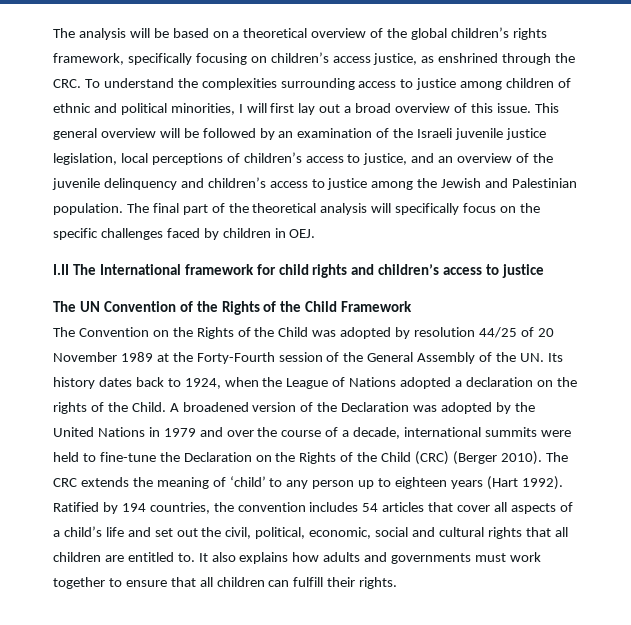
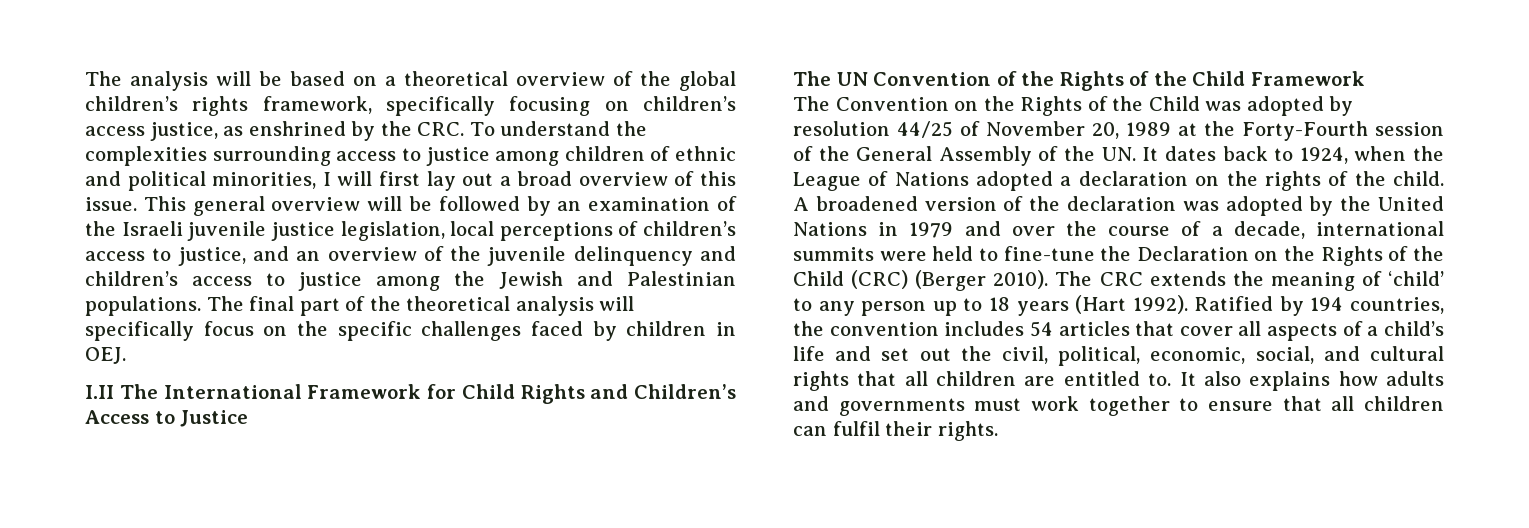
[502,53,552,65] through -> [351,121,376,141] by
[53,203,123,215] population. -> [85,296,201,316] populations.
[184,264,545,278] framework for child rights and children’s access to justice -> [307,384,736,404] [85,410,249,427] Framework for Child Rights and Children’s Access to Justice
[537,328,554,337] [53,352,117,362] 20 November -> [986,121,1119,139] November 20,
[547,353,563,362] [53,377,95,389] Its history -> [1142,147,1159,161] It
[131,402,166,412] Child. -> [1393,171,1444,186] child.
[341,402,410,412] Declaration -> [1067,196,1176,211] declaration
[395,477,448,489] eighteen -> [988,297,1010,311] 18
[375,527,409,537] social -> [1255,346,1314,364] social,
[293,577,324,587] fulfill -> [832,421,880,436] fulfil

